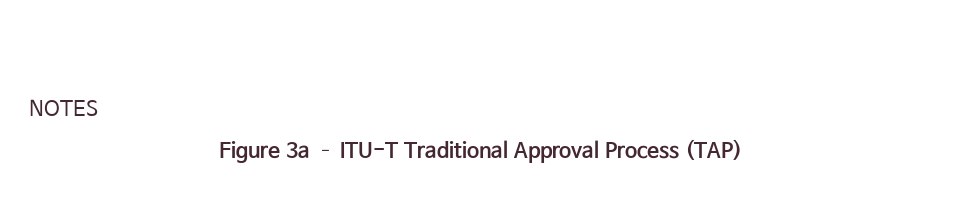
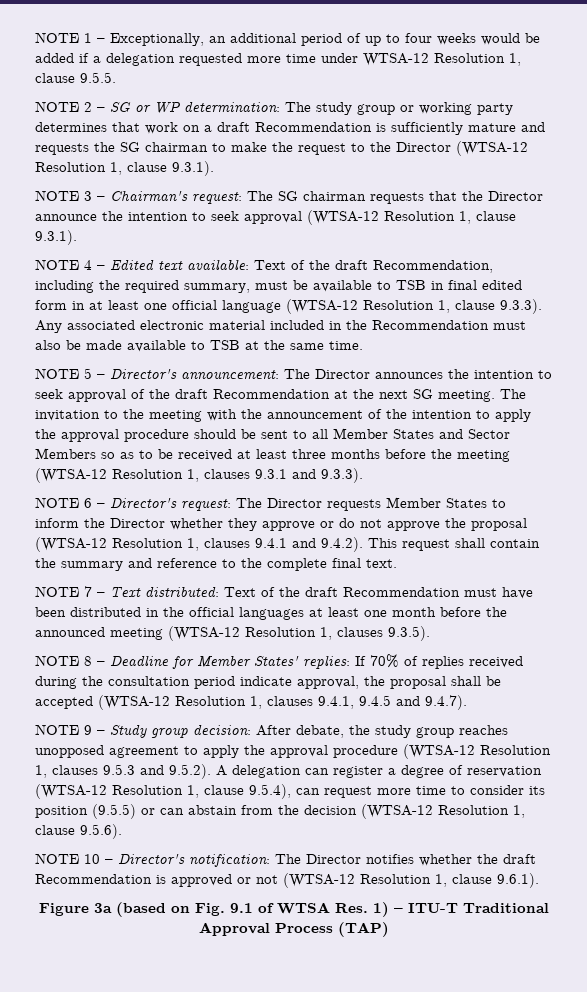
[29,99,98,116] [219,141,310,163] NOTES // Figure 3a -> [35,32,540,46] [35,53,521,66] [35,72,116,83] [35,101,513,115] [35,122,545,135] [35,141,528,156] [35,161,214,176] [35,190,543,204] [35,210,516,225] [35,230,77,245] [35,259,493,273] [35,280,522,293] [35,299,542,314] [35,320,526,333] [35,340,363,352] [35,368,552,380] [35,389,526,402] [35,409,531,422] [35,428,510,442] [35,448,510,462] [35,468,363,483] [35,497,506,511] [35,518,527,531] [35,537,540,552] [35,558,397,571] [35,586,533,599] [35,607,507,620] [35,626,430,641] [35,654,523,669] [35,676,501,689] [35,695,467,710] [35,724,508,738] [35,744,551,759] [35,764,542,779] [35,784,545,799] [35,804,525,819] [35,824,122,839] [35,853,536,867] [35,873,539,888] [38,902,389,917] NOTE 1 – Exceptionally, an additional period of up to four weeks would be added if a delegation requested more time under WTSA-12 Resolution 1, clause 9.5.5. // NOTE 2 – SG or WP determination: The study group or working party determines that work on a draft Recommendation is sufficiently mature and requests the SG chairman to make the request to the Director (WTSA-12 Resolution 1, clause 9.3.1). // NOTE 3 – Chairman's request: The SG chairman requests that the Director announce the intention to seek approval (WTSA-12 Resolution 1, clause 9.3.1). // NOTE 4 – Edited text available: Text of the draft Recommendation, including the required summary, must be available to TSB in final edited form in at least one official language (WTSA-12 Resolution 1, clause 9.3.3). Any associated electronic material included in the Recommendation must also be made available to TSB at the same time. // NOTE 5 – Director's announcement: The Director announces the intention to seek approval of the draft Recommendation at the next SG meeting. The invitation to the meeting with the announcement of the intention to apply the approval procedure should be sent to all Member States and Sector Members so as to be received at least three months before the meeting (WTSA-12 Resolution 1, clauses 9.3.1 and 9.3.3). // NOTE 6 – Director's request: The Director requests Member States to inform the Director whether they approve or do not approve the proposal (WTSA-12 Resolution 1, clauses 9.4.1 and 9.4.2). This request shall contain the summary and reference to the complete final text. // NOTE 7 – Text distributed: Text of the draft Recommendation must have been distributed in the official languages at least one month before the announced meeting (WTSA-12 Resolution 1, clauses 9.3.5). // NOTE 8 – Deadline for Member States' replies: If 70% of replies received during the consultation period indicate approval, the proposal shall be accepted (WTSA-12 Resolution 1, clauses 9.4.1, 9.4.5 and 9.4.7). // NOTE 9 – Study group decision: After debate, the study group reaches unopposed agreement to apply the approval procedure (WTSA-12 Resolution 1, clauses 9.5.3 and 9.5.2). A delegation can register a degree of reservation (WTSA-12 Resolution 1, clause 9.5.4), can request more time to consider its position (9.5.5) or can abstain from the decision (WTSA-12 Resolution 1, clause 9.5.6). // NOTE 10 – Director's notification: The Director notifies whether the draft Recommendation is approved or not (WTSA-12 Resolution 1, clause 9.6.1). // Figure 3a (based on Fig. 9.1 of WTSA Res. 1)

